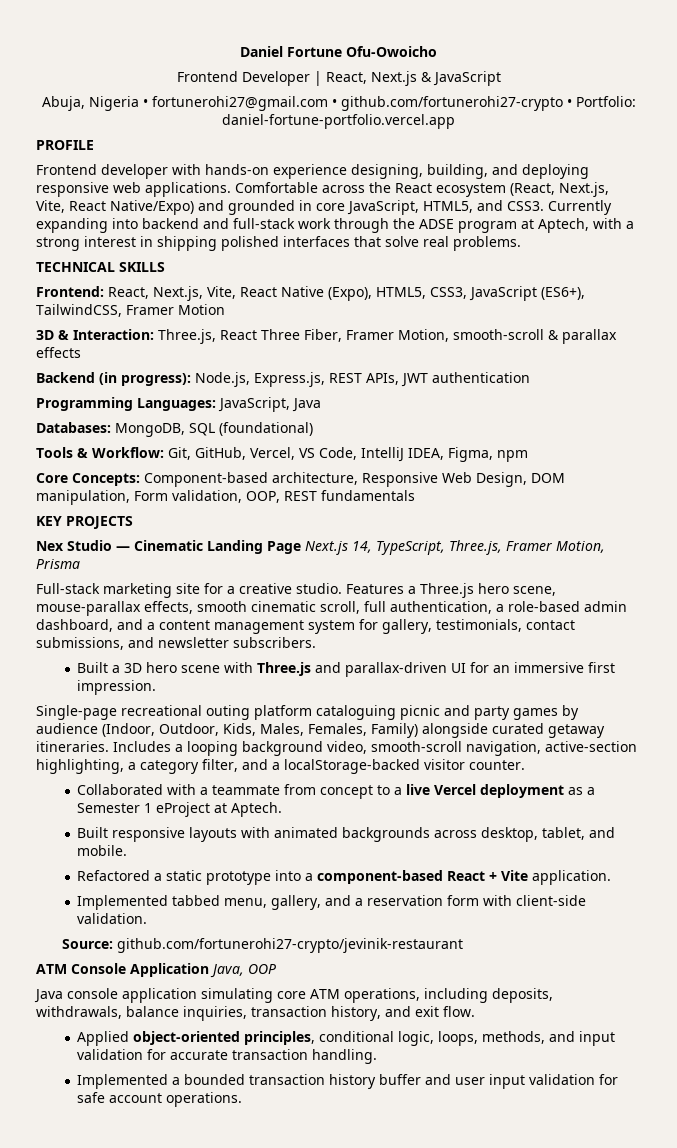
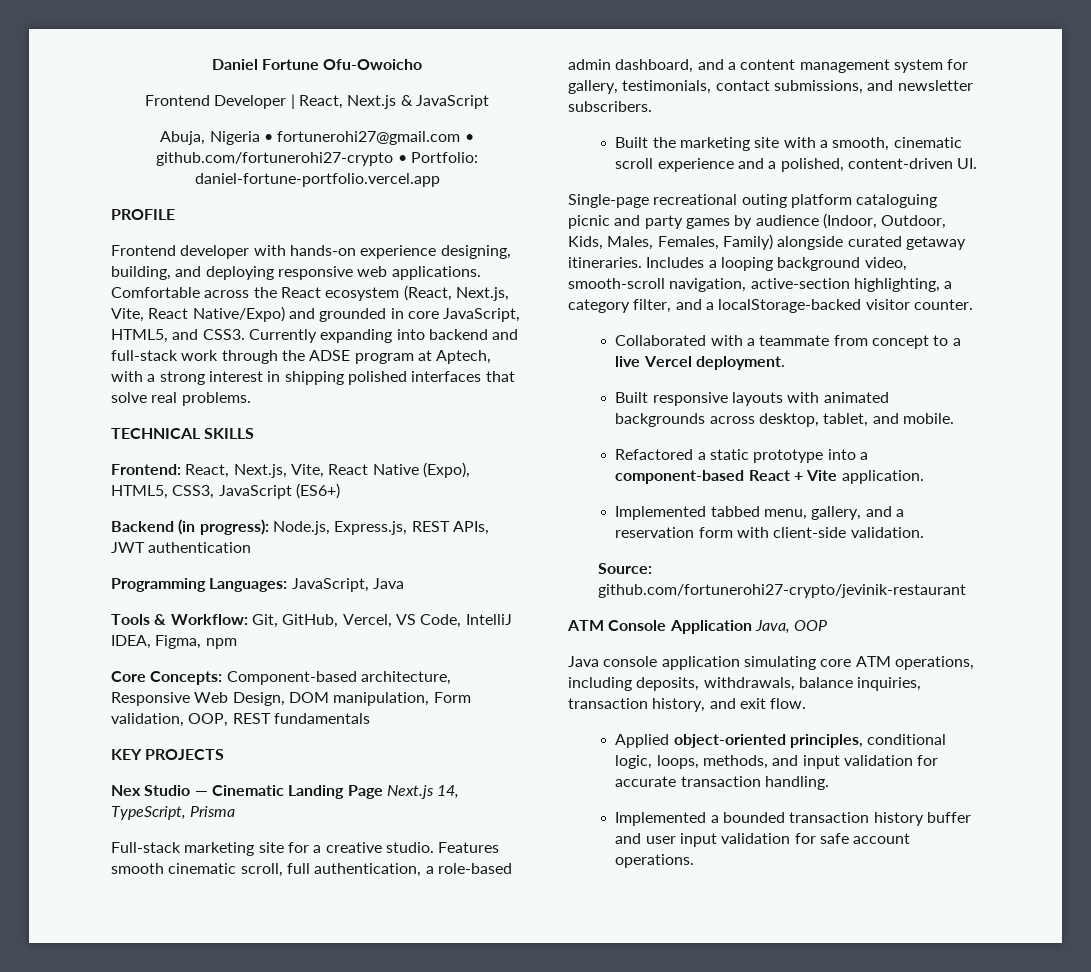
[541,287,585,300] [36,304,225,317] [36,329,617,344] [36,347,81,358] (ES6+), TailwindCSS, Framer Motion // 3D & Interaction: Three.js, React Three Fiber, Framer Motion, smooth-scroll & parallax effects -> [295,483,340,499] (ES6+)
[36,422,313,437] // Databases: MongoDB, SQL (foundational) -> (404, 583) none
[449,540,605,555] Three.js, Framer Motion, -> (186, 813) none
[408,583,556,598] [36,601,193,616] a Three.js hero scene, mouse-parallax effects, -> (500, 847) none
[112,662,616,677] [77,680,157,695] a 3D hero scene with Three.js and parallax-driven UI for an immersive first impression. -> [652,137,962,151] [615,158,978,172] the marketing site with a smooth, cinematic scroll experience and a polished, content-driven UI.
[480,784,596,798] [77,802,283,817] deployment as a Semester 1 eProject at Aptech. -> [696,356,786,370] deployment.

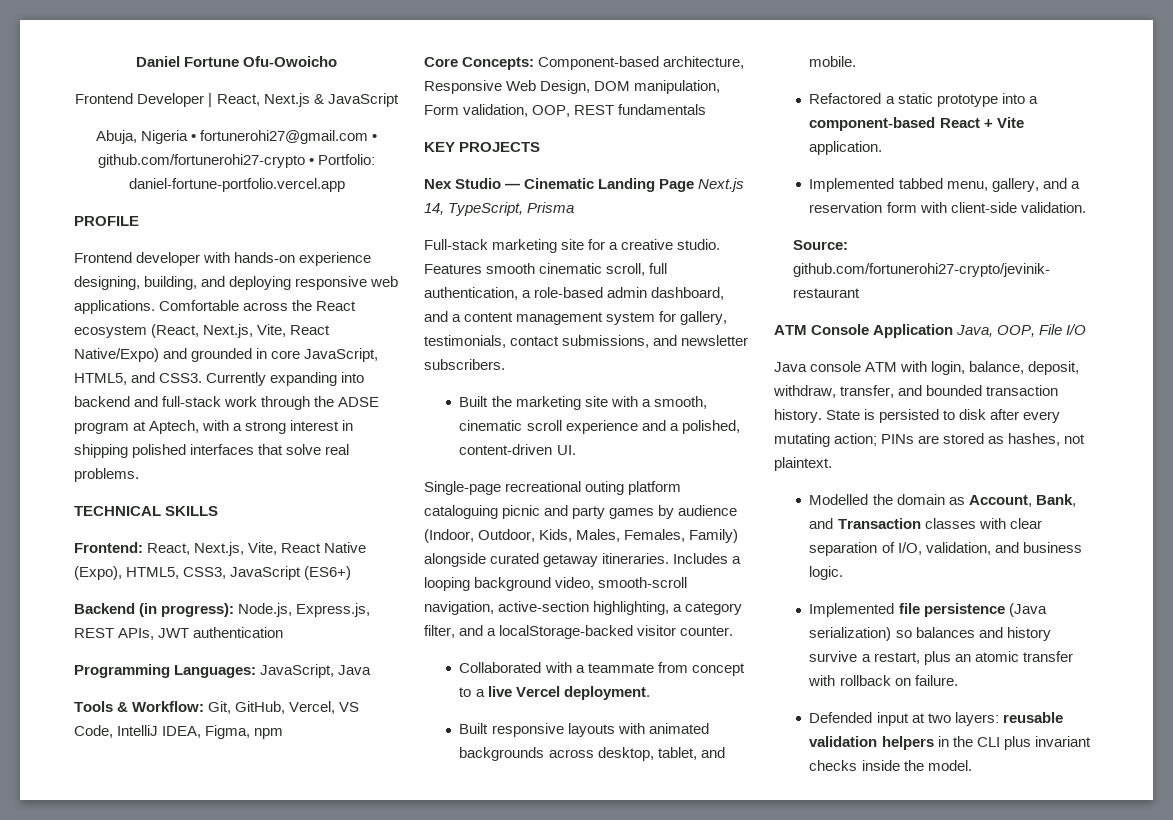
[794,620,828,631] OOP -> [997,324,1087,337] OOP, File I/O
[661,656,974,670] [568,677,922,691] [568,698,807,712] [615,734,947,748] [615,755,939,769] [615,776,830,790] [615,812,972,826] [615,833,911,847] [615,854,695,868] application simulating core ATM operations, including deposits, withdrawals, balance inquiries, transaction history, and exit flow. // Applied object-oriented principles, conditional logic, loops, methods, and input validation for accurate transaction handling. // Implemented a bounded transaction history buffer and user input validation for safe account operations. -> [865,361,1080,375] [773,385,1059,398] [774,409,1061,423] [774,433,1086,447] [774,457,832,471] [809,494,1076,507] [809,518,1042,529] [809,542,1082,556] [809,566,844,580] [809,603,1047,617] [809,627,1051,641] [809,651,1073,665] [808,675,958,686] [809,712,1063,726] [809,736,1091,750] [809,760,972,771] ATM with login, balance, deposit, withdraw, transfer, and bounded transaction history. State is persisted to disk after every mutating action; PINs are stored as hashes, not plaintext. // Modelled the domain as Account, Bank, and Transaction classes with clear separation of I/O, validation, and business logic. // Implemented file persistence (Java serialization) so balances and history survive a restart, plus an atomic transfer with rollback on failure. // Defended input at two layers: reusable validation helpers in the CLI plus invariant checks inside the model.

